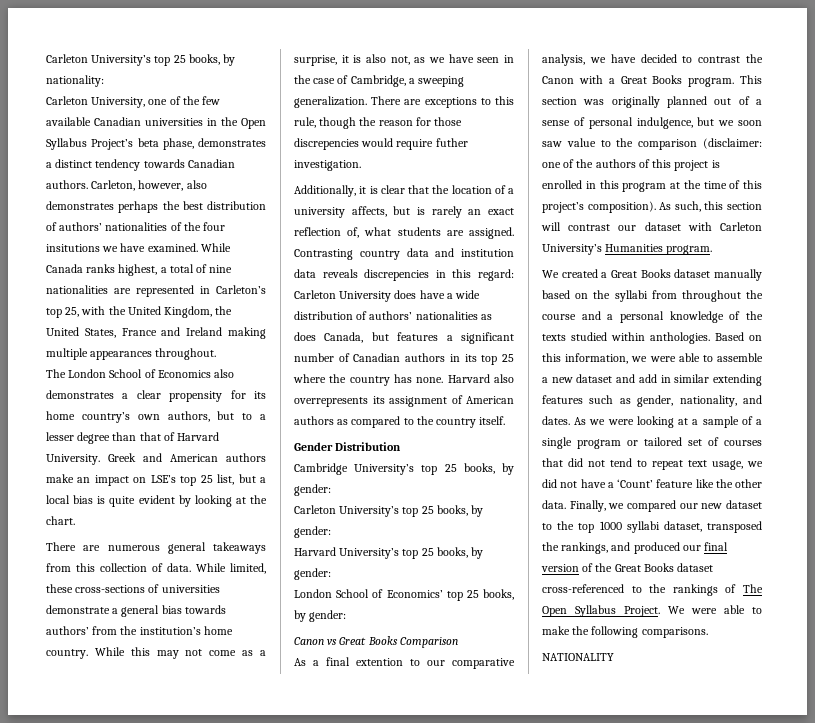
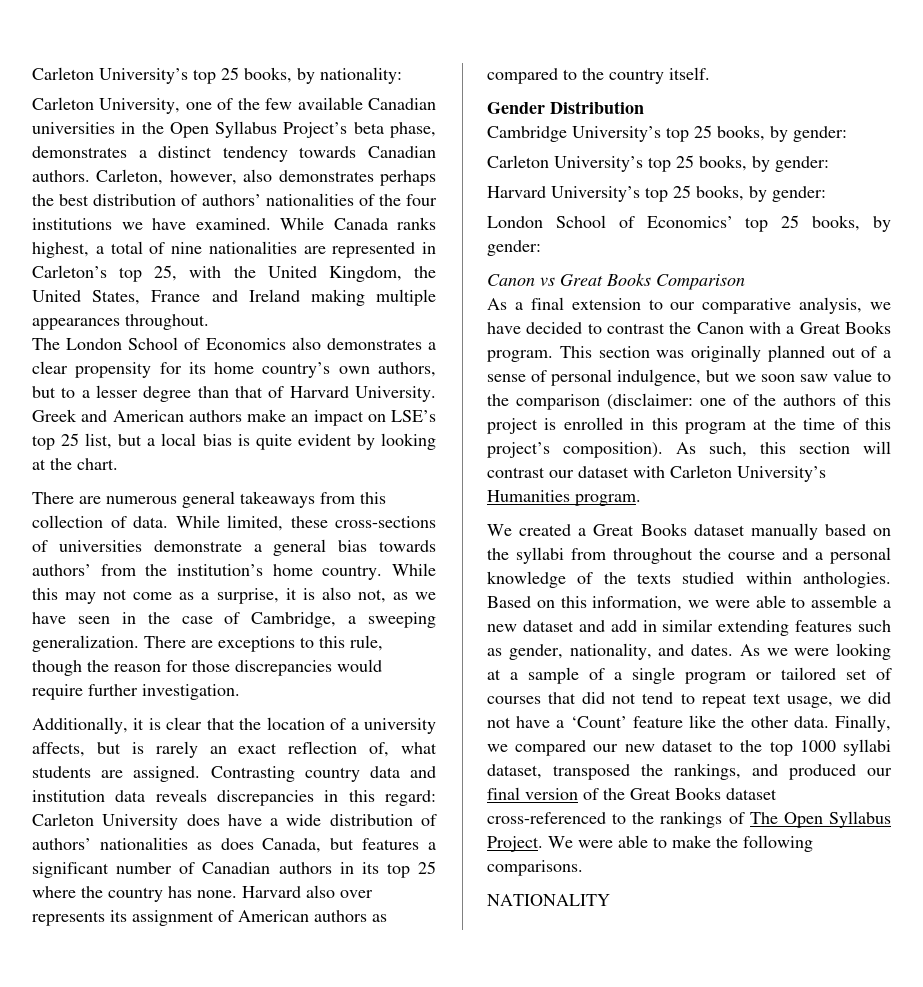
[46,244,100,252] insitutions -> [32,218,112,230] institutions
[294,138,359,150] discrepencies -> [235,660,332,676] discrepancies
[435,138,468,147] futher -> [88,684,138,696] further
[364,269,430,281] discrepencies -> [217,790,314,806] discrepancies
[294,397,368,407] overrepresents -> [340,890,373,898] [32,911,105,926] over represents
[356,658,403,666] extention -> [571,298,641,310] extension

